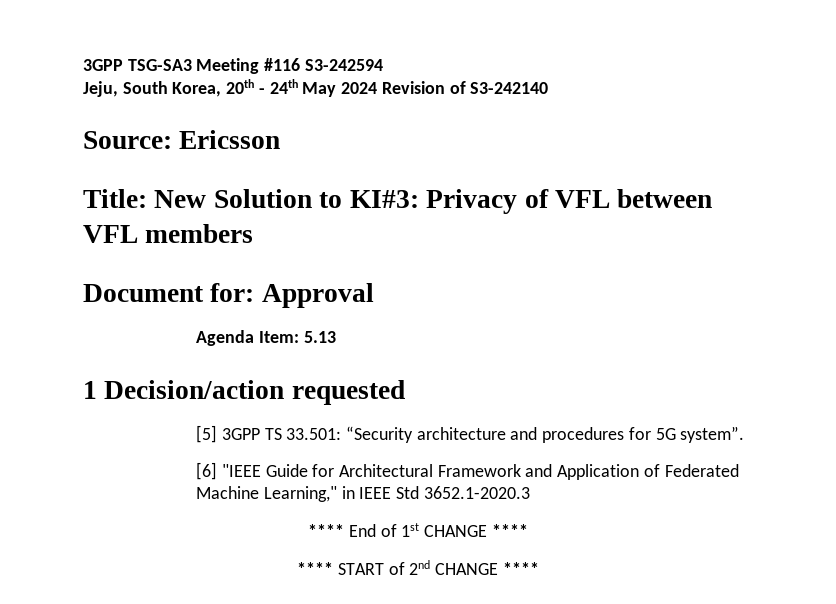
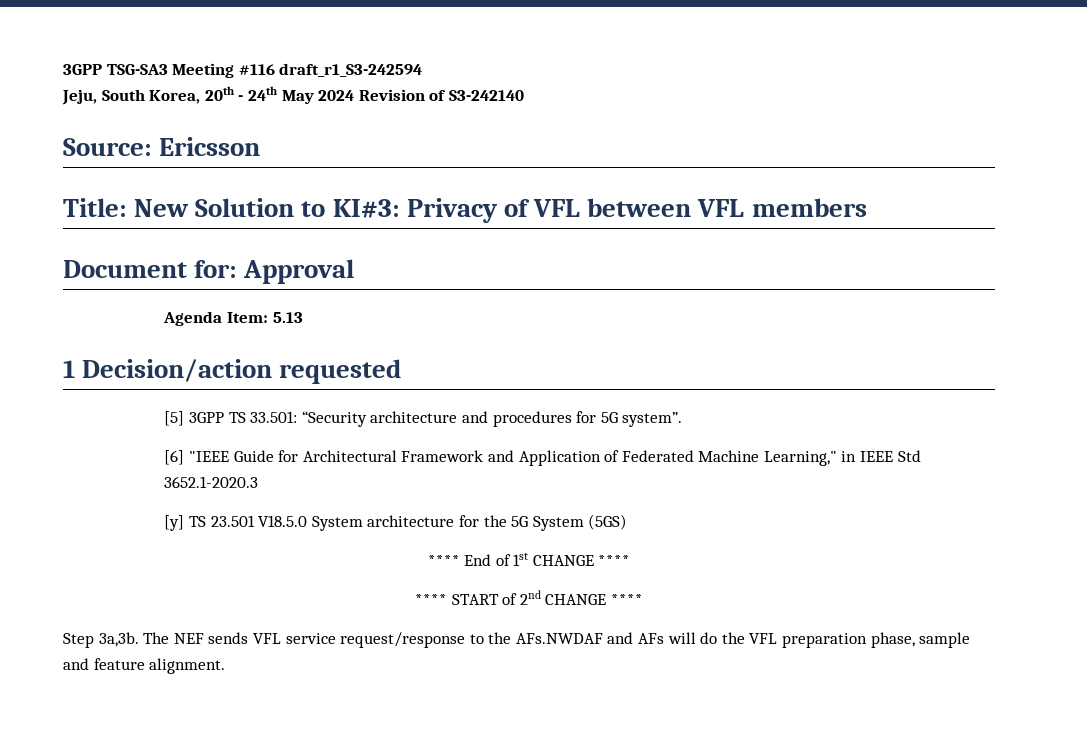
[304,59,383,71] S3-242594 -> [279,63,423,77] draft_r1_S3-242594
(530, 492) none -> [164,514,628,531] // [y] TS 23.501 V18.5.0 System architecture for the 5G System (5GS)
(539, 568) none -> [63,632,971,648] [63,658,226,674] // Step 3a,3b. The NEF sends VFL service request/response to the AFs.NWDAF and AFs will do the VFL preparation phase, sample and feature alignment.

